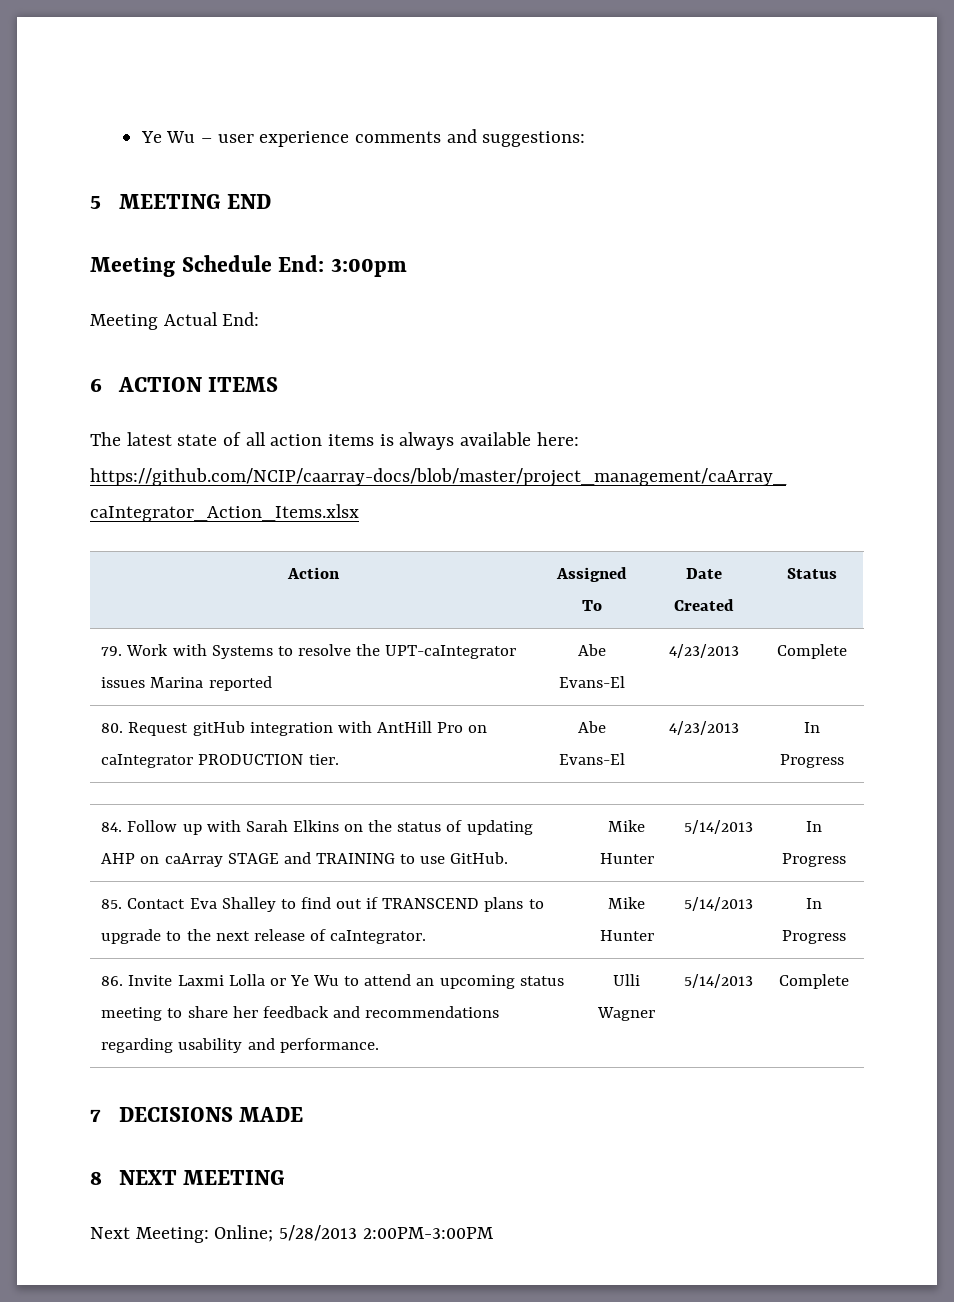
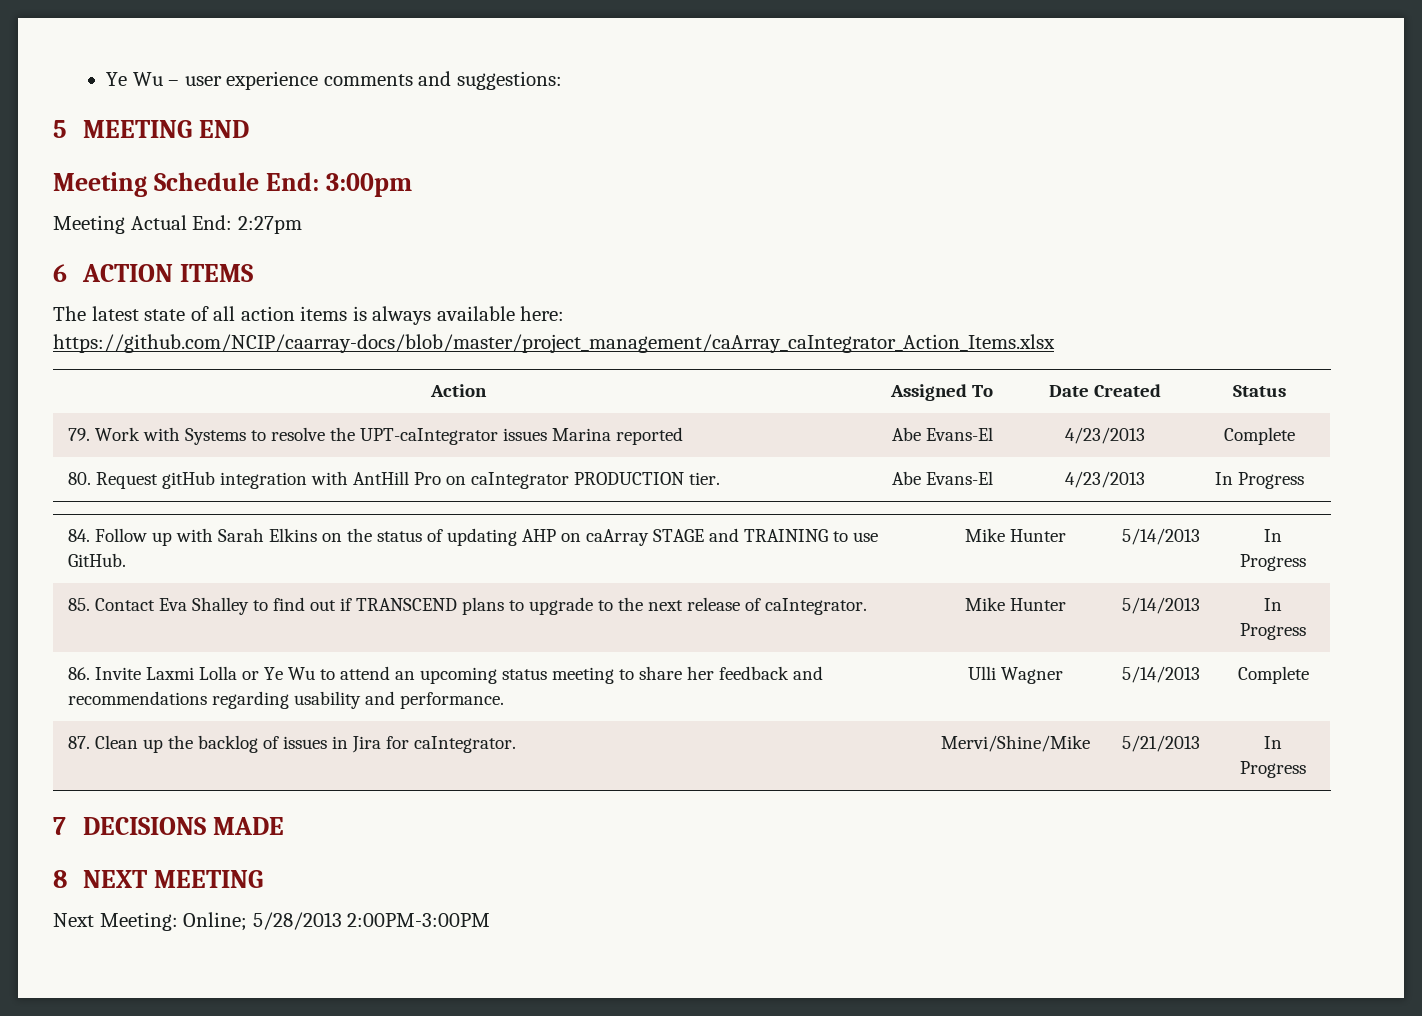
(260, 319) none -> [237,216,302,234] 2:27pm
(849, 981) none -> [68,735,517,753] [940,735,1090,752] [1121,735,1200,752] [1264,736,1282,749] [1240,761,1306,778] // 87. Clean up the backlog of issues in Jira for caIntegrator. | Mervi/Shine/Mike | 5/21/2013 | In Progress

